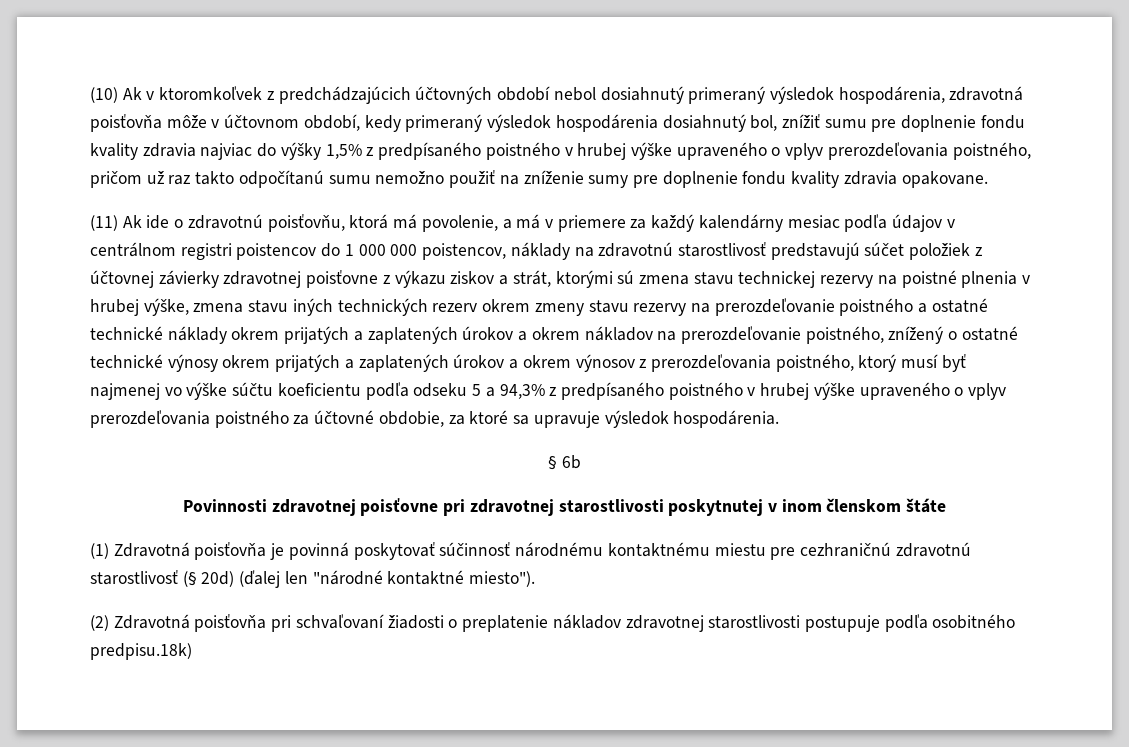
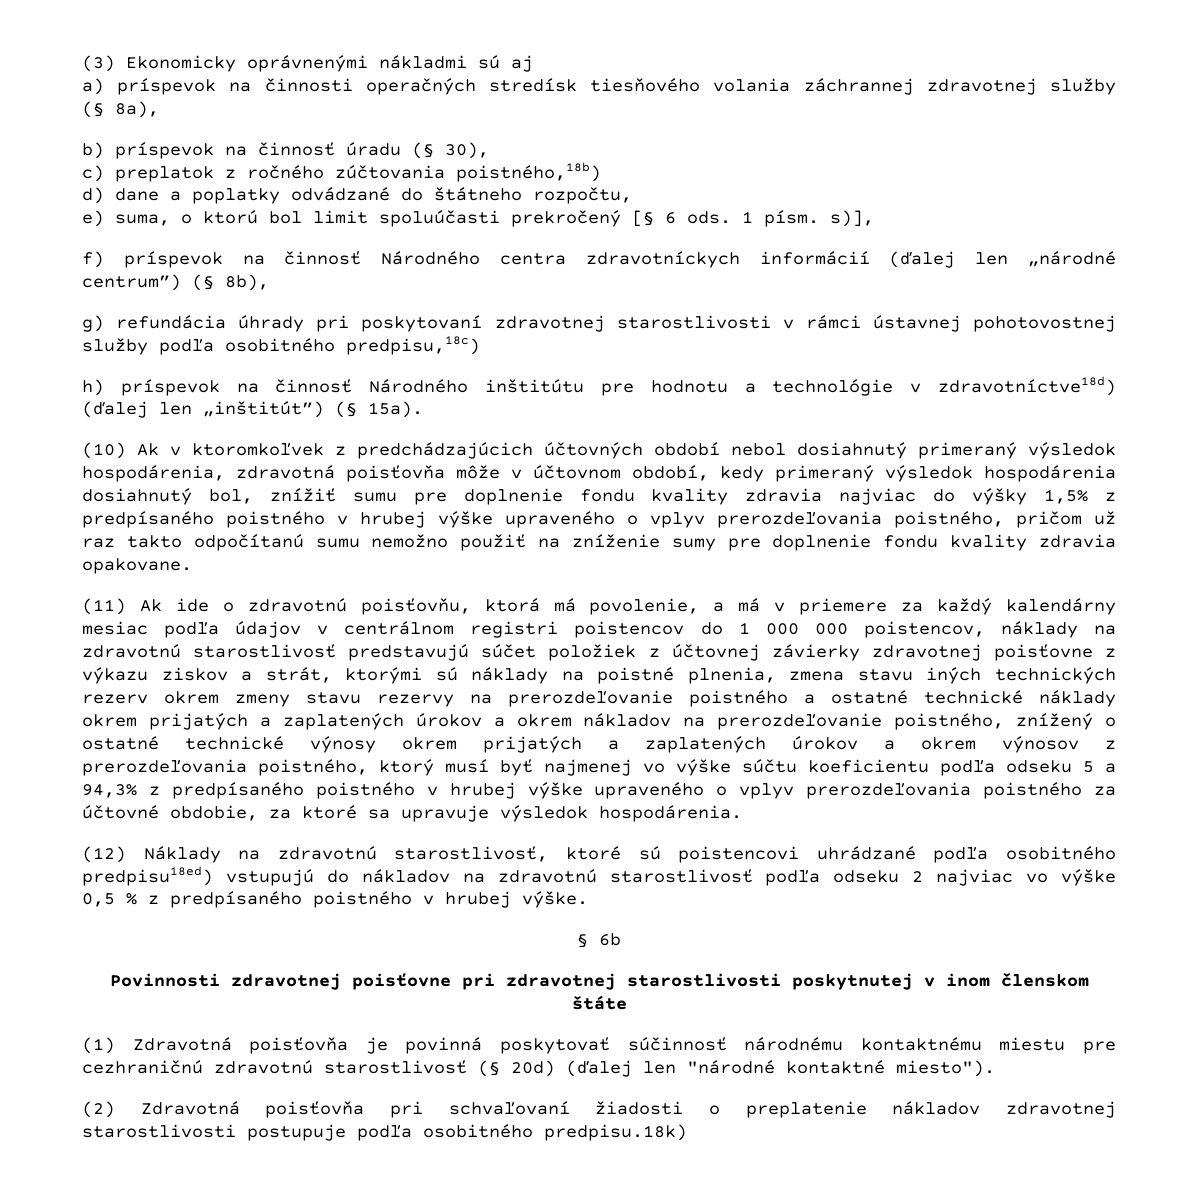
(90, 95) none -> [82,55,533,72] [82,78,1116,95] [82,101,159,118] [82,142,489,159] [82,162,601,182] [82,187,632,204] [82,210,874,227] [82,251,1116,268] [82,274,269,291] [82,315,1116,332] [82,336,480,355] [82,376,1117,396] [82,401,423,418] (3) Ekonomicky oprávnenými nákladmi sú aj // a) príspevok na činnosti operačných stredísk tiesňového volania záchrannej zdravotnej služby (§ 8a), // b) príspevok na činnosť úradu (§ 30), // c) preplatok z ročného zúčtovania poistného,18b) // d) dane a poplatky odvádzané do štátneho rozpočtu, // e) suma, o ktorú bol limit spoluúčasti prekročený [§ 6 ods. 1 písm. s)], // f) príspevok na činnosť Národného centra zdravotníckych informácií (ďalej len „národné centrum”) (§ 8b), // g) refundácia úhrady pri poskytovaní zdravotnej starostlivosti v rámci ústavnej pohotovostnej služby podľa osobitného predpisu,18c) // h) príspevok na činnosť Národného inštitútu pre hodnotu a technológie v zdravotníctve18d) (ďalej len „inštitút”) (§ 15a). //
[638,270,1031,288] [90,298,189,316] zmena stavu technickej rezervy na poistné plnenia v hrubej výške, -> [471,667,776,684] náklady na poistné plnenia,
(780, 419) none -> [82,846,1116,863] [82,866,1116,886] [82,891,588,908] // (12) Náklady na zdravotnú starostlivosť, ktoré sú poistencovi uhrádzané podľa osobitného predpisu18ed) vstupujú do nákladov na zdravotnú starostlivosť podľa odseku 2 najviac vo výške 0,5 % z predpísaného poistného v hrubej výške.

